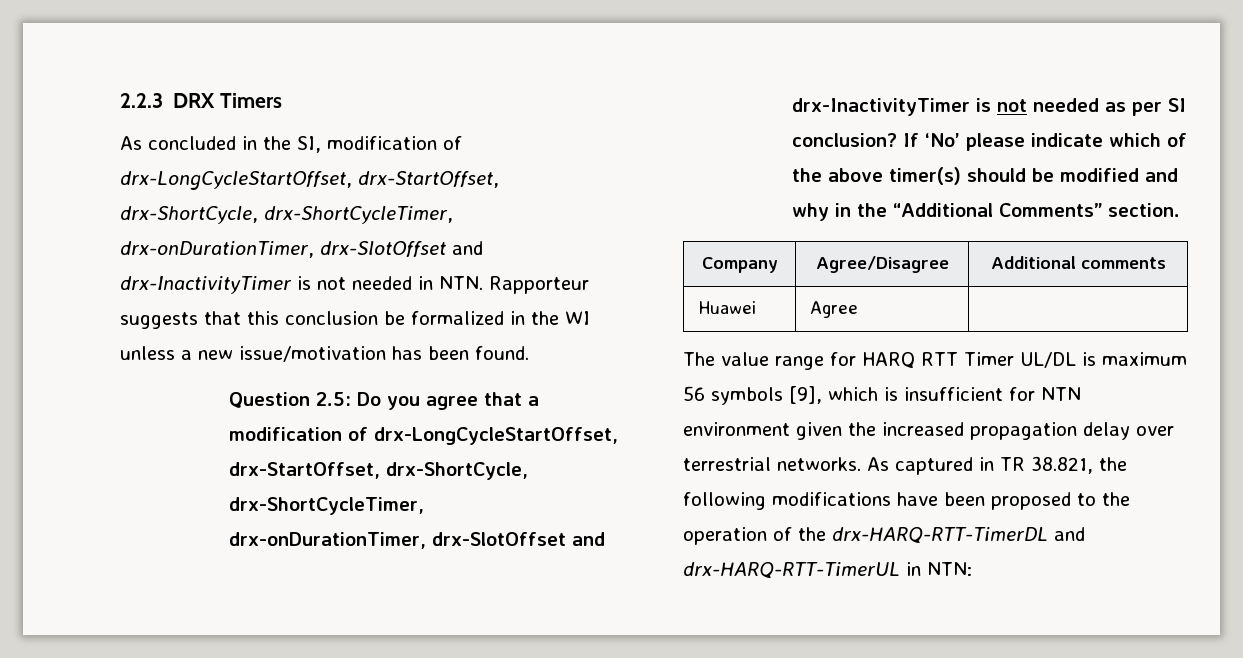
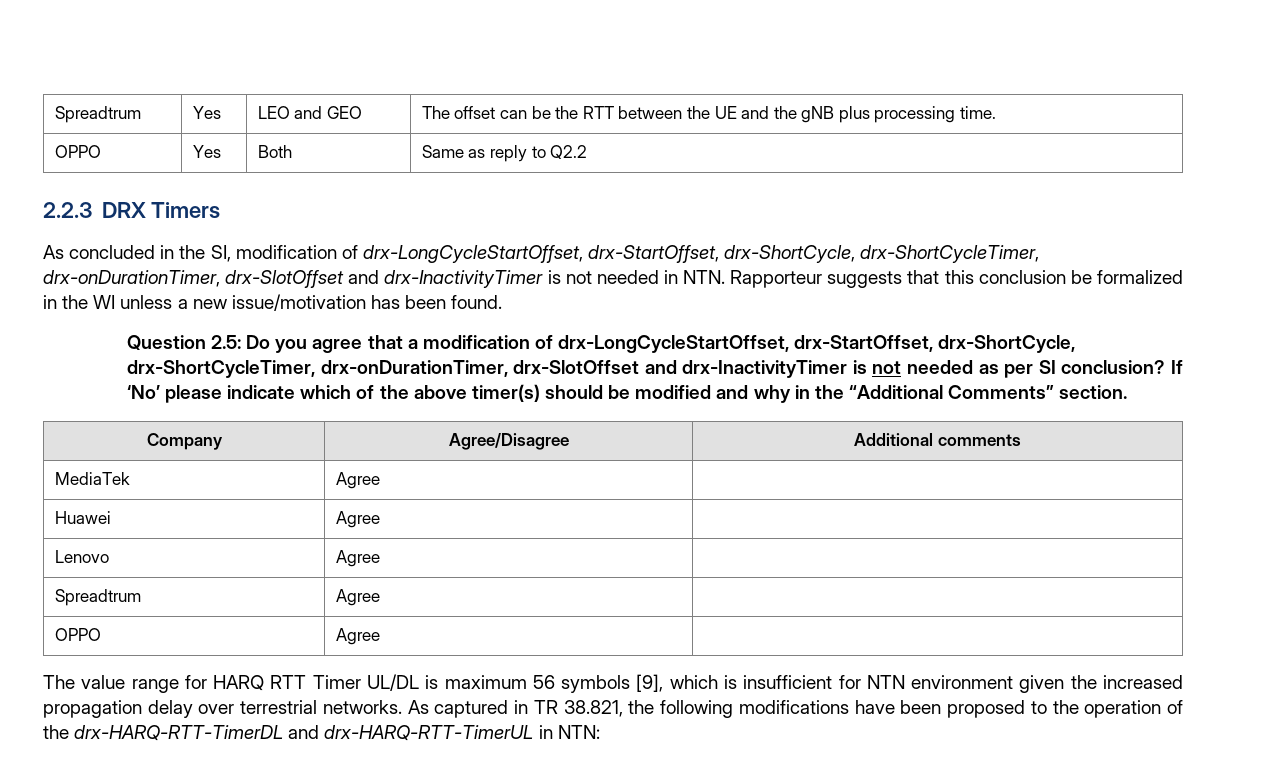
(120, 100) none -> [54,106,141,123] [192,106,221,119] [257,106,362,119] [421,106,997,123] [54,145,101,158] [192,145,221,158] [257,145,292,158] [421,145,588,162] Spreadtrum | Yes | LEO and GEO | The offset can be the RTT between the UE and the gNB plus processing time. // OPPO | Yes | Both | Same as reply to Q2.2 //
(1166, 263) none -> [54,472,130,485] [335,472,380,489] // MediaTek | Agree |
(858, 309) none -> [54,550,109,563] [335,550,380,567] [54,589,141,606] [335,589,380,606] [54,628,101,641] [335,628,380,645] // Lenovo | Agree | // Spreadtrum | Agree | // OPPO | Agree |

